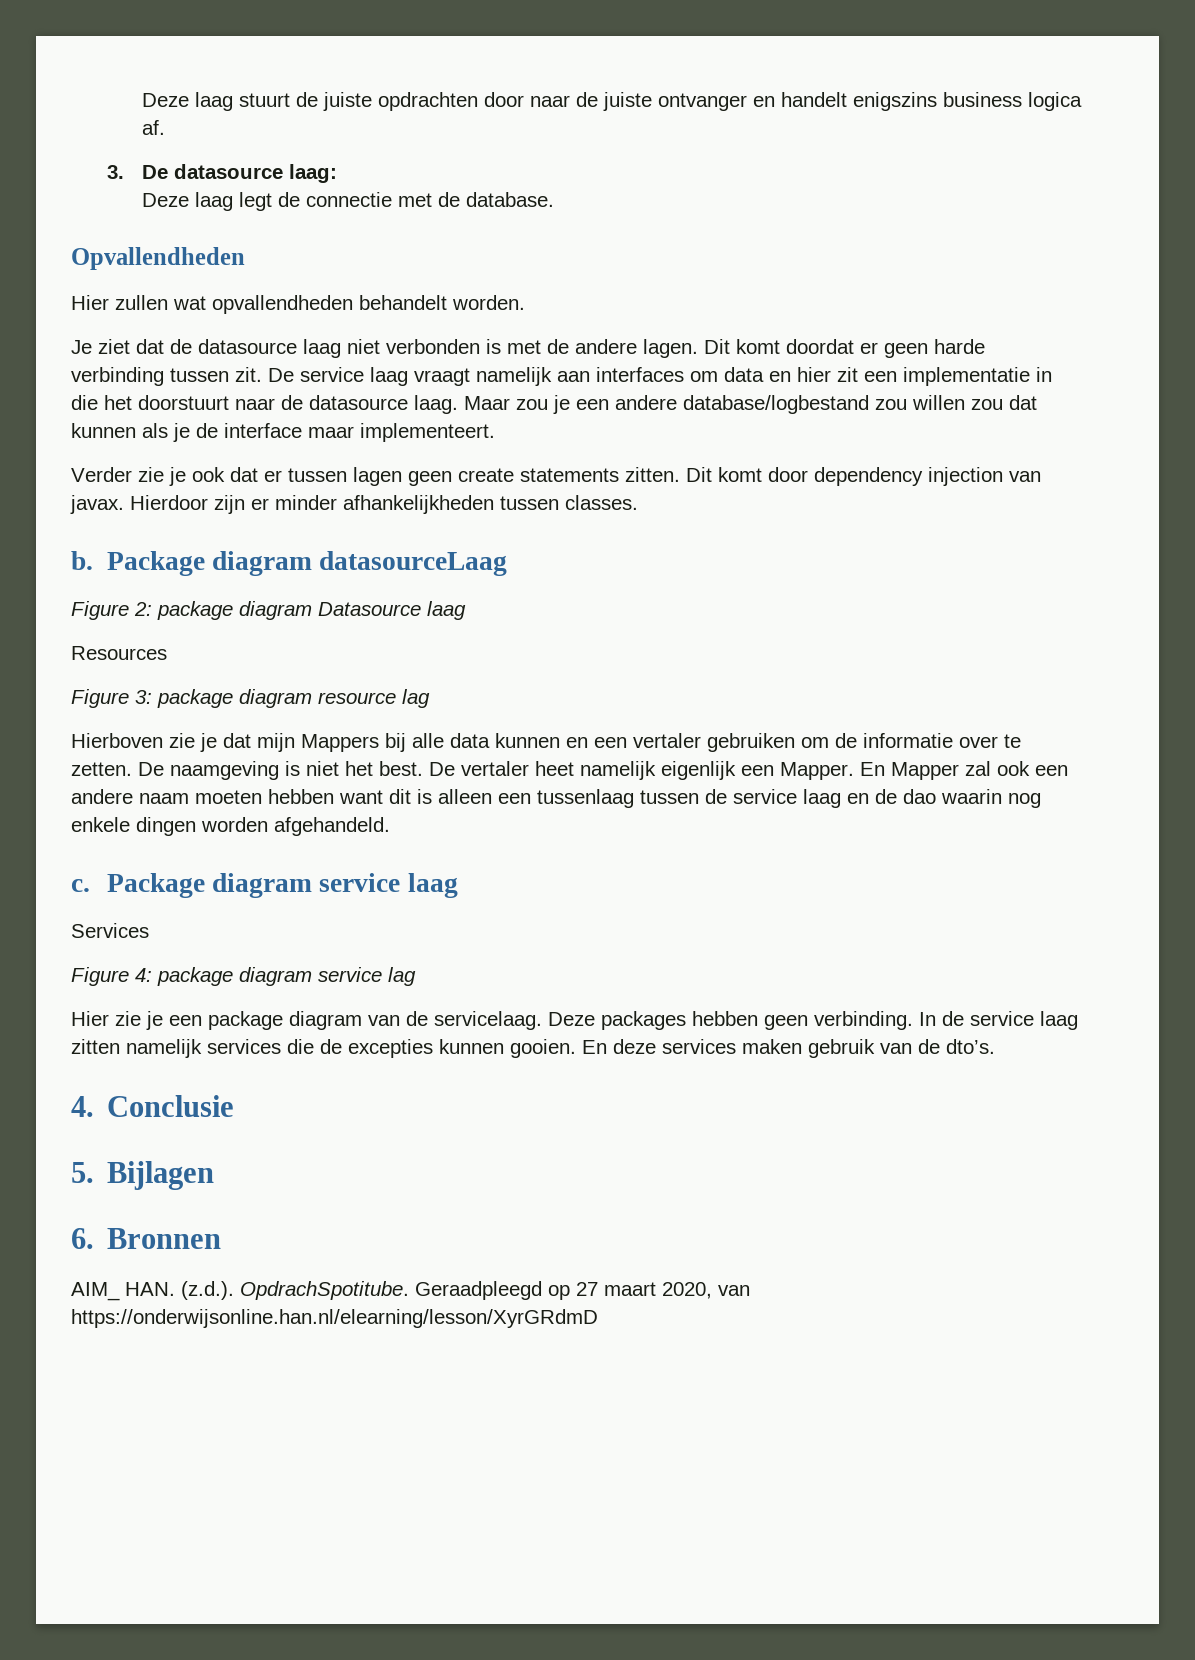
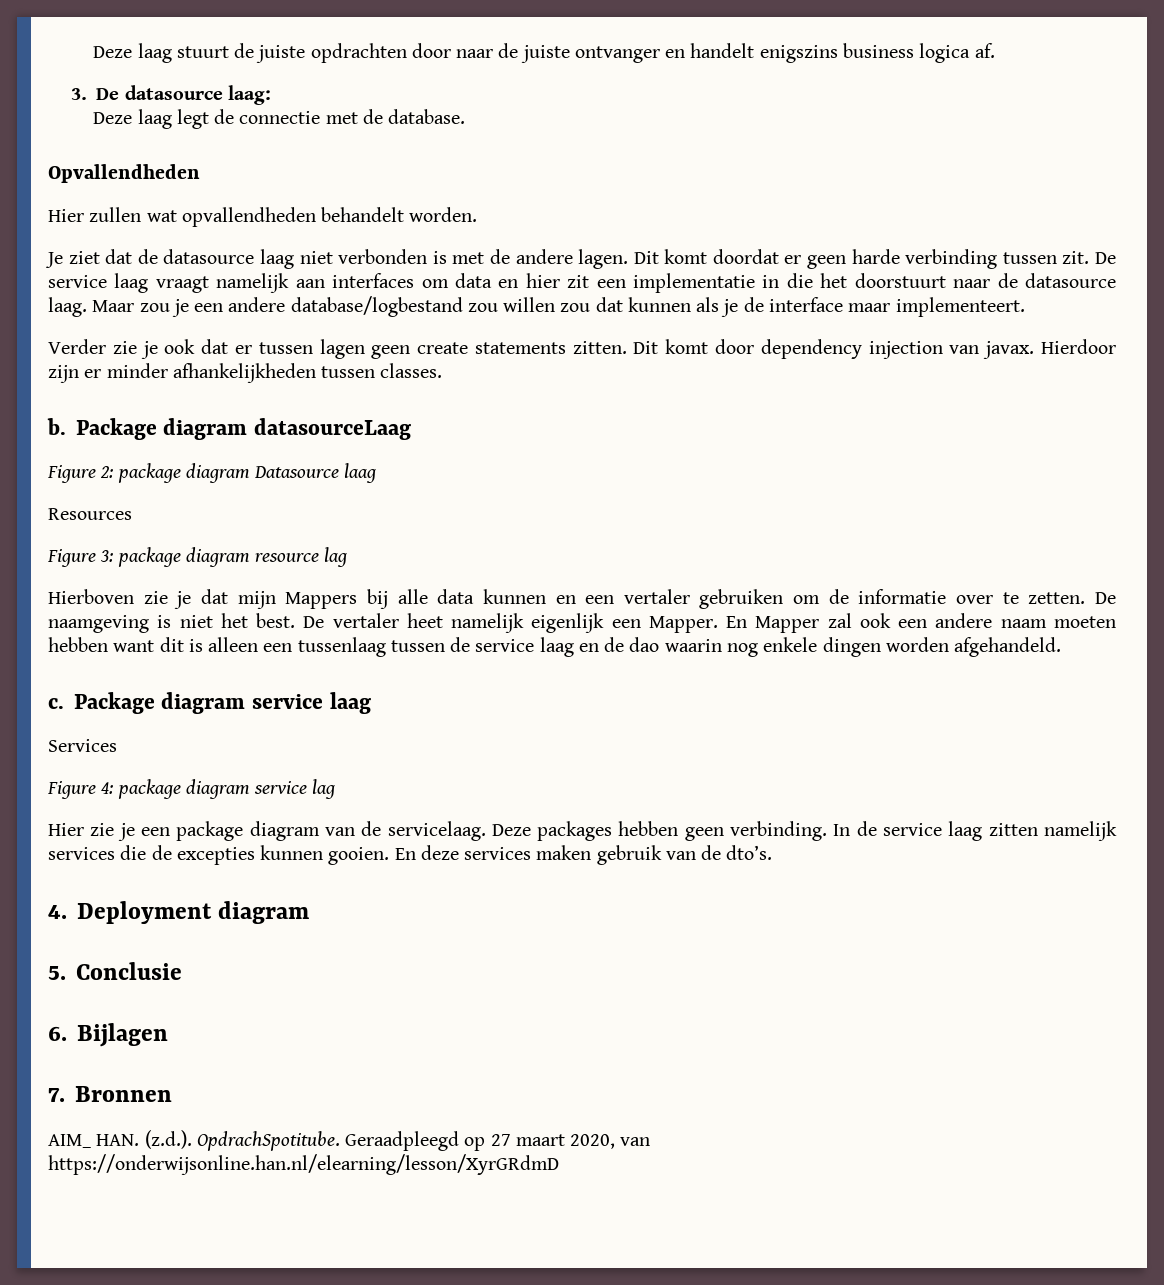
(94, 1106) none -> [76,901,309,924] [48,966,66,980] Deployment diagram // 5.
[71,1162,94,1183] 5. -> [48,1026,67,1041] 6.
[71,1228,94,1249] 6. -> [48,1088,65,1102] 7.

